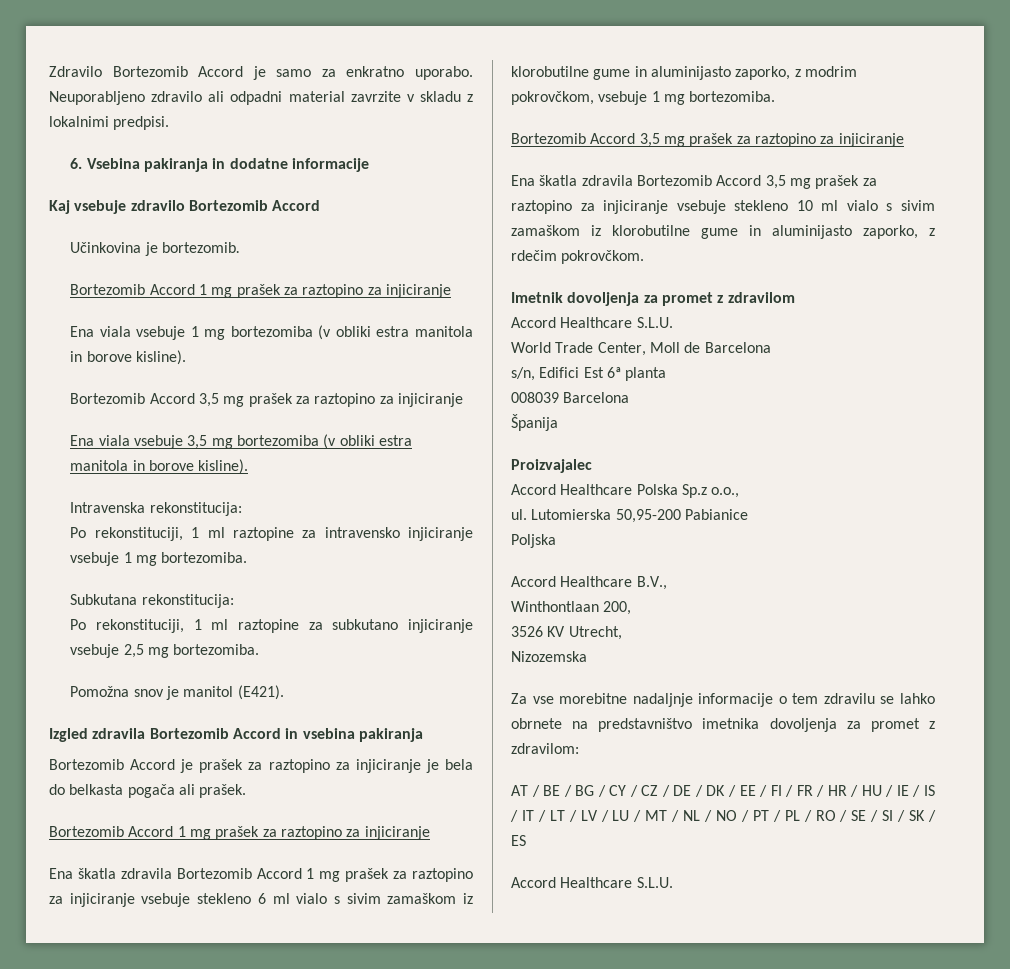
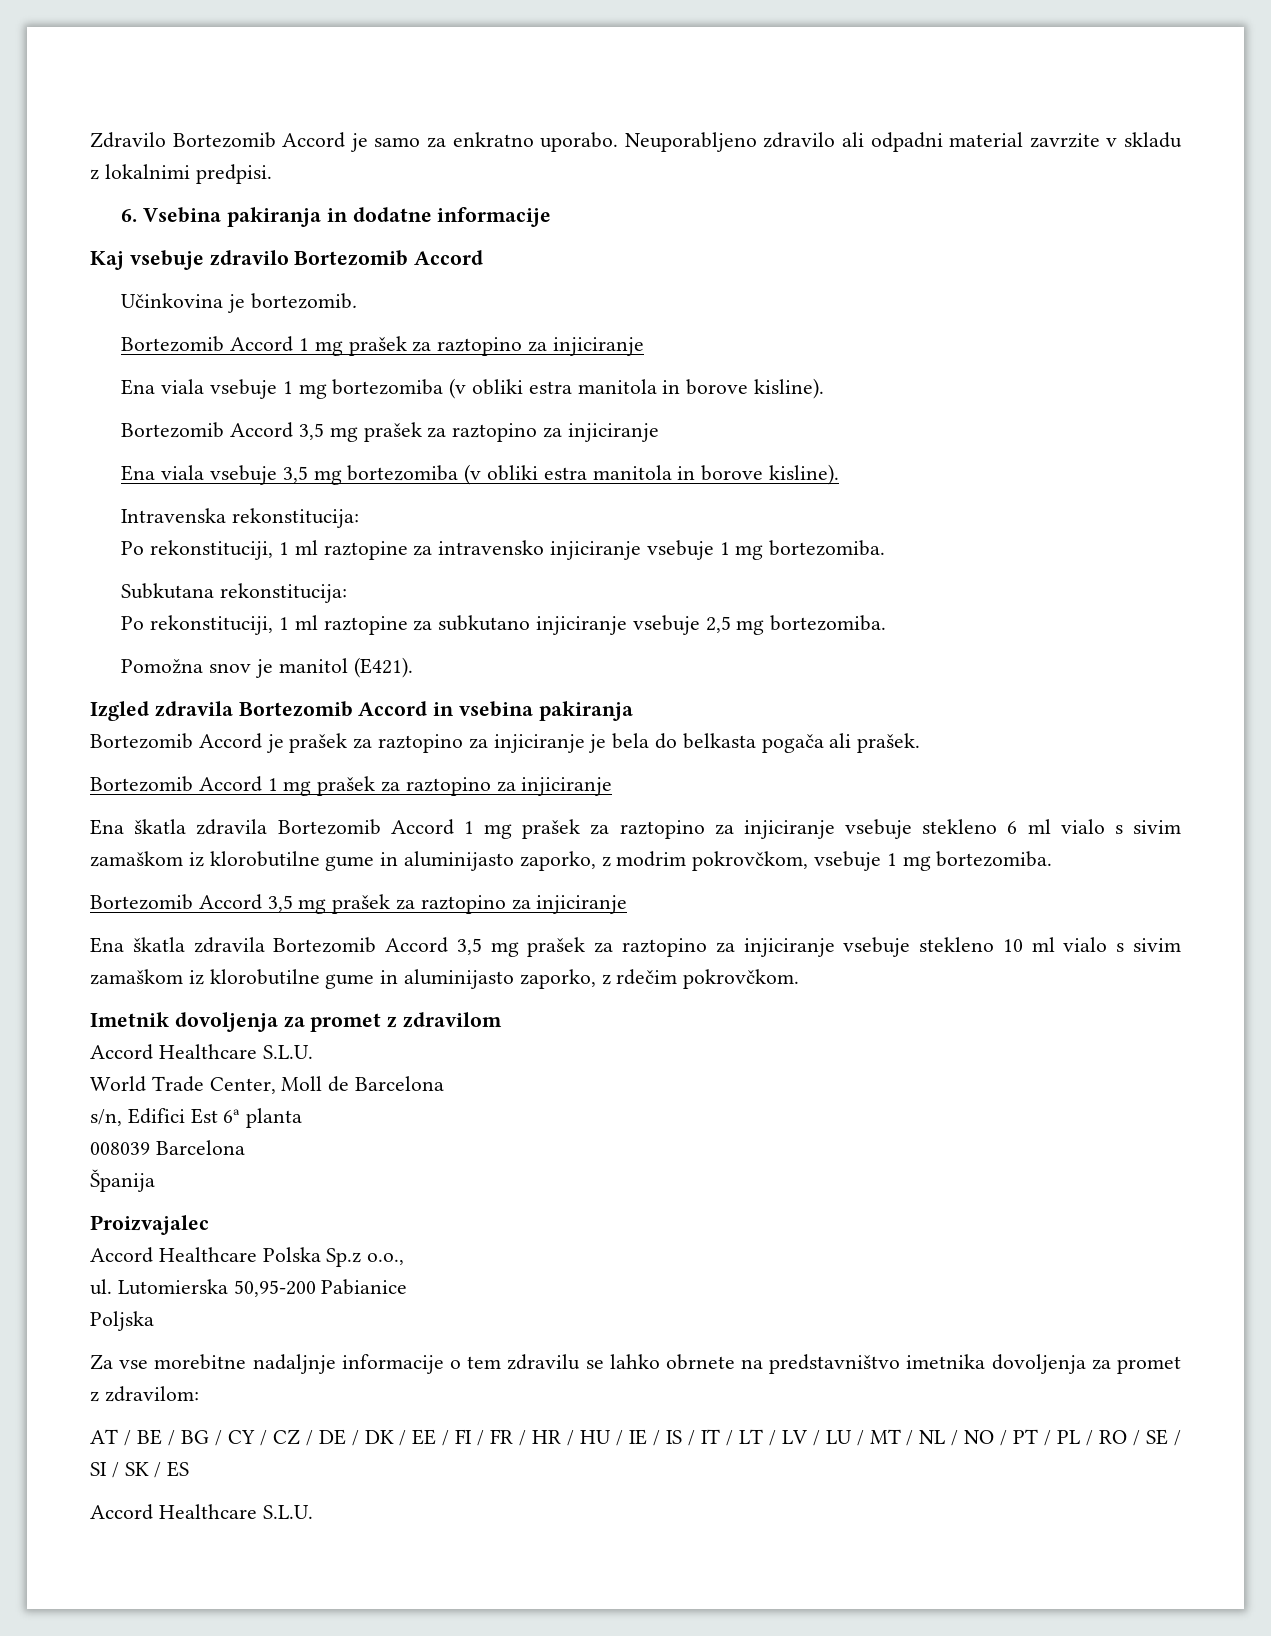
[511,576,667,590] [511,601,632,615] [511,626,622,640] [511,651,587,662] // Accord Healthcare B.V., // Winthontlaan 200, // 3526 KV Utrecht, // Nizozemska -> (154, 1321) none

